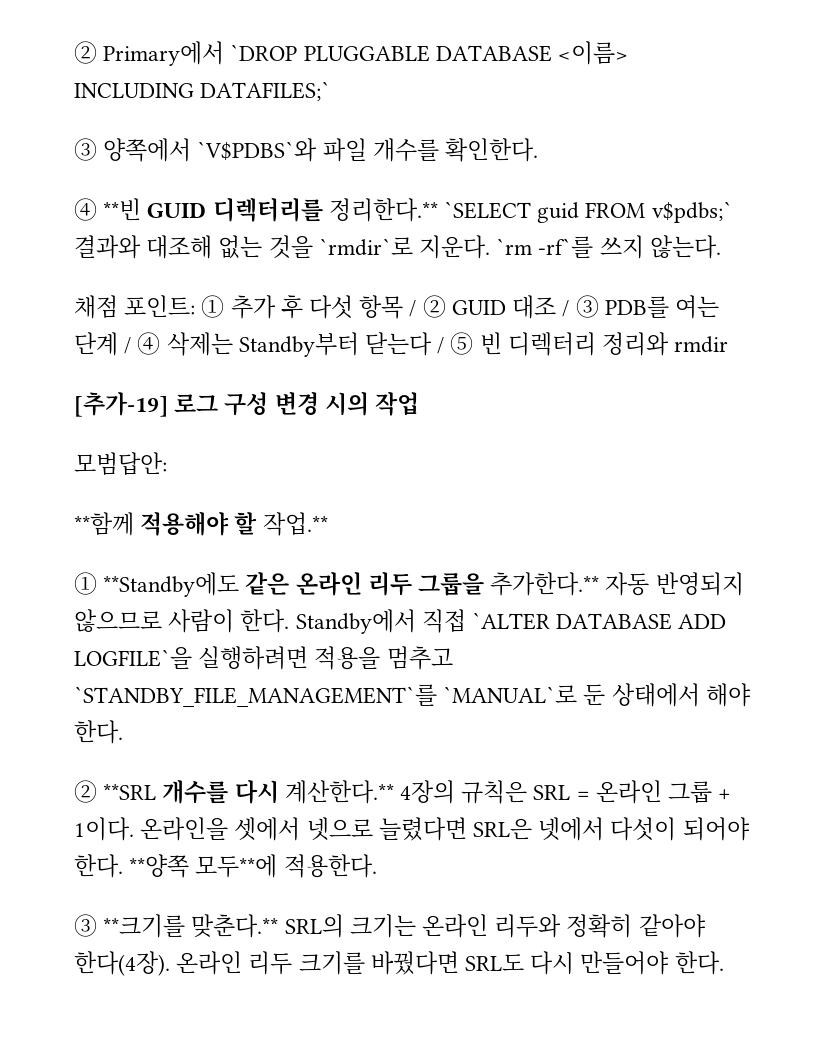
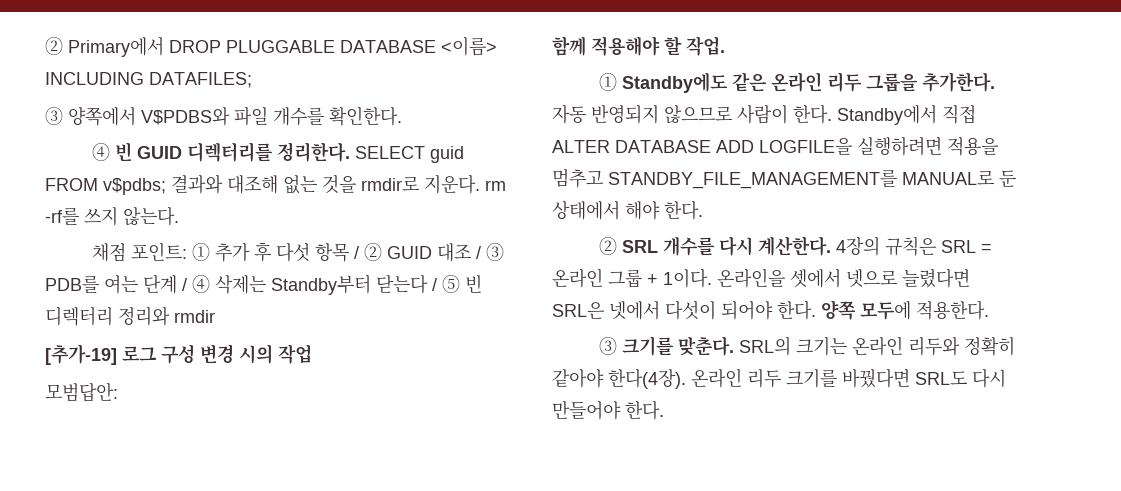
[230,44,298,61] `DROP -> [169,40,221,53] DROP
[200,81,331,101] DATAFILES;` -> [149,72,252,88] DATAFILES;
[197,138,318,162] `V$PDBS`와 -> [141,106,230,126] V$PDBS와
[103,198,142,221] **빈 -> [114,142,132,161] 빈
[328,198,532,222] 정리한다.** `SELECT -> [276,142,425,162] 정리한다. SELECT
[651,201,732,223] v$pdbs;` -> [103,178,166,195] v$pdbs;
[318,235,594,259] `rmdir`로 지운다. `rm -rf`를 -> [361,174,506,194] [45,207,79,225] rmdir로 지운다. rm -rf를
[74,512,134,536] **함께 -> [552,36,586,56] 함께
[262,512,328,536] [74,572,240,597] 작업.** // ① **Standby에도 -> [686,36,725,56] [598,72,728,93] 작업. // ① Standby에도
[490,572,600,596] 추가한다.** -> [921,72,995,92] 추가한다.
[472,612,551,630] `ALTER -> [552,140,610,153] ALTER
[74,647,192,669] LOGFILE`을 -> [759,138,852,155] LOGFILE을
[74,684,578,707] `STANDBY_FILE_MANAGEMENT`를 `MANUAL`로 -> [608,169,994,189] STANDBY_FILE_MANAGEMENT를 MANUAL로
[103,783,157,800] **SRL -> [621,240,658,253] SRL
[284,780,394,804] 계산한다.** -> [757,236,831,256] 계산한다.
[129,854,278,878] **양쪽 모두**에 -> [821,300,911,320] 양쪽 모두에
[103,914,279,938] **크기를 맞춘다.** -> [621,336,734,356] 크기를 맞춘다.

